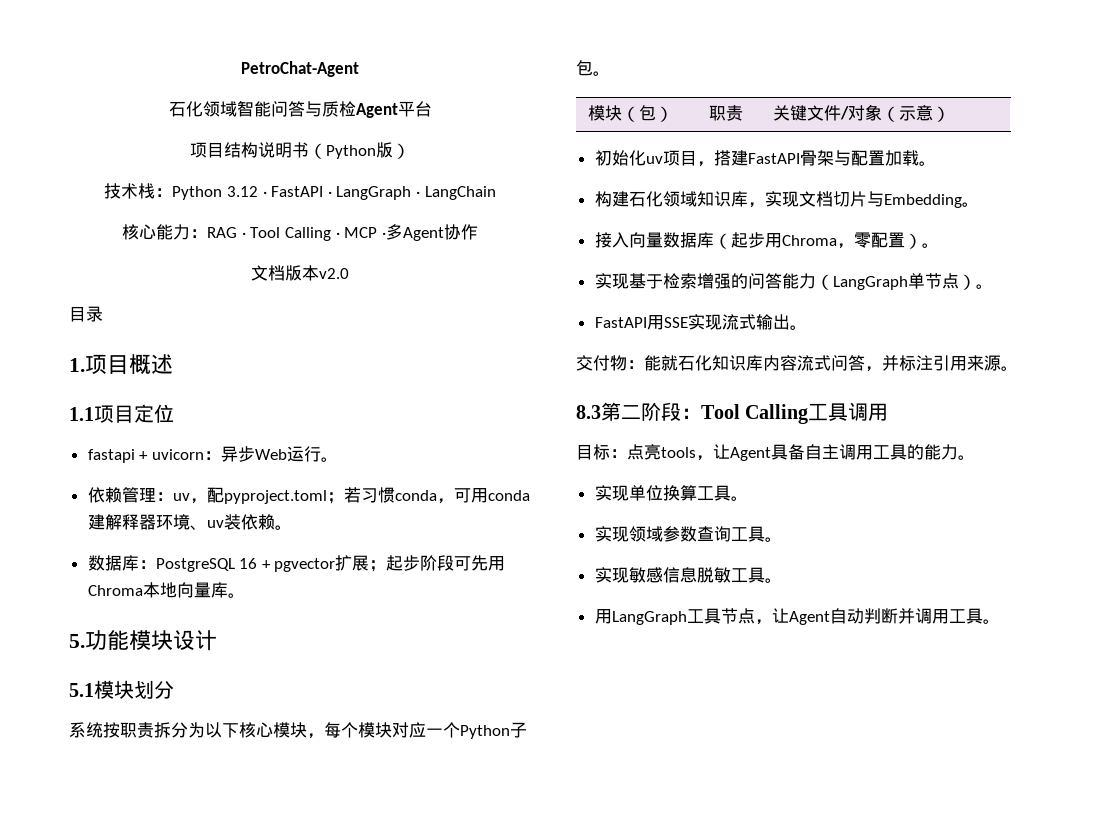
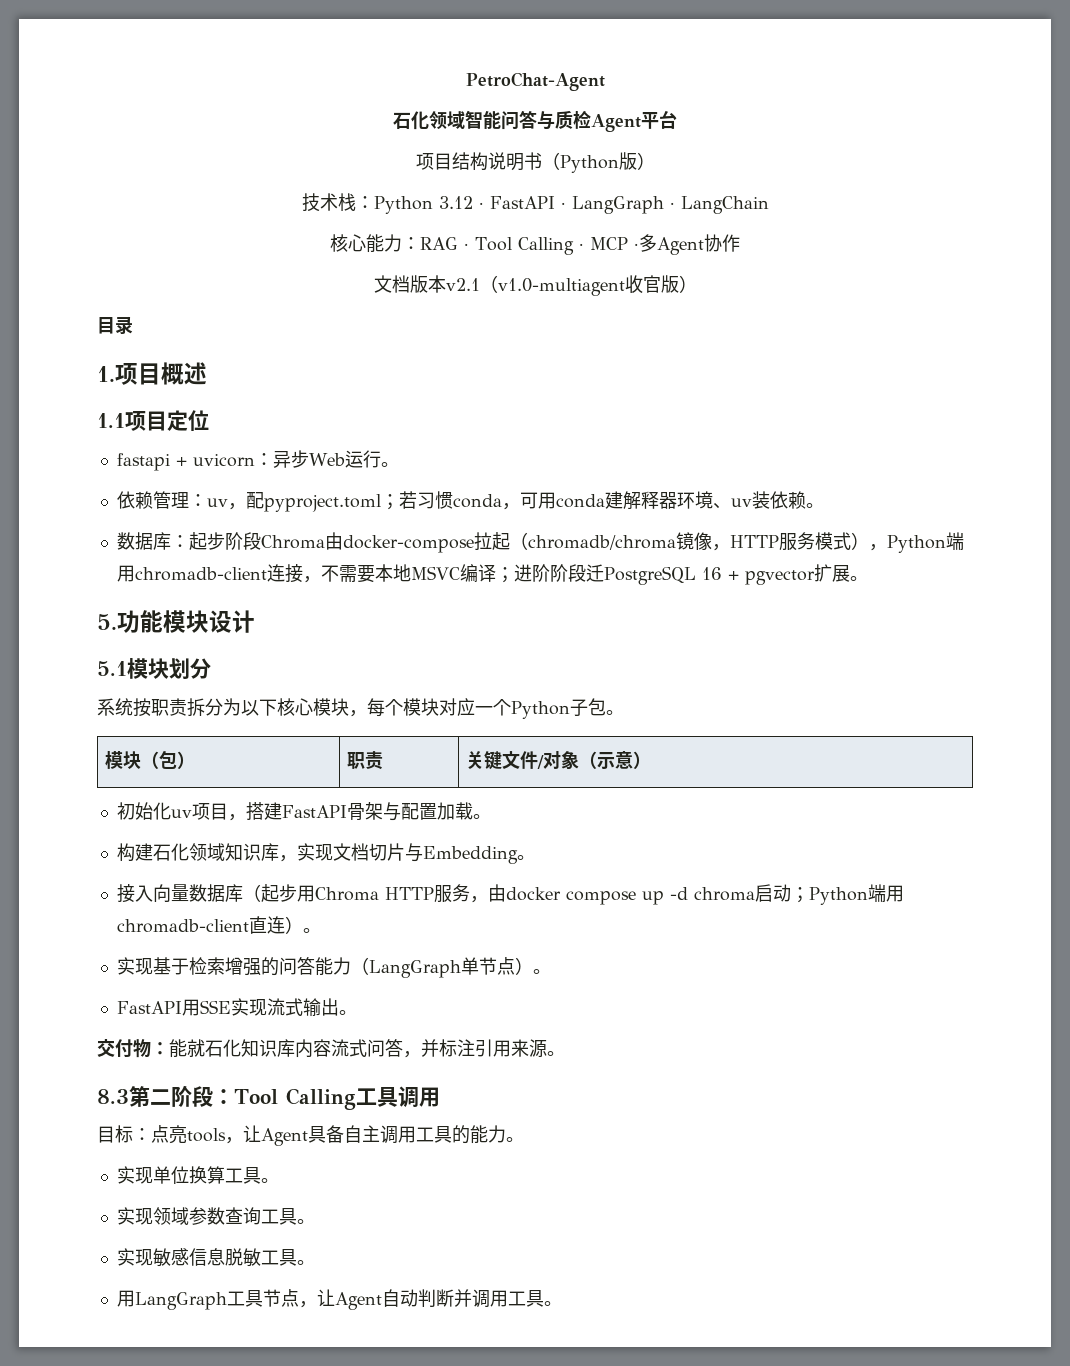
[319,268,349,279] v2.0 -> [445,275,697,296] v2.1（v1.0-multiagent收官版）
(156, 564) none -> [188,532,964,553] [116,564,604,583] 起步阶段Chroma由docker-compose拉起（chromadb/chroma镜像，HTTP服务模式），Python端用chromadb-client连接，不需要本地MSVC编译；进阶阶段迁
[369,555,506,572] [87,582,228,598] ；起步阶段可先用Chroma本地向量库 -> (850, 573) none
[836,232,905,249] ，零配置 -> [384,884,904,905] [116,916,285,934] HTTP服务，由docker compose up -d chroma启动；Python端用chromadb-client直连

